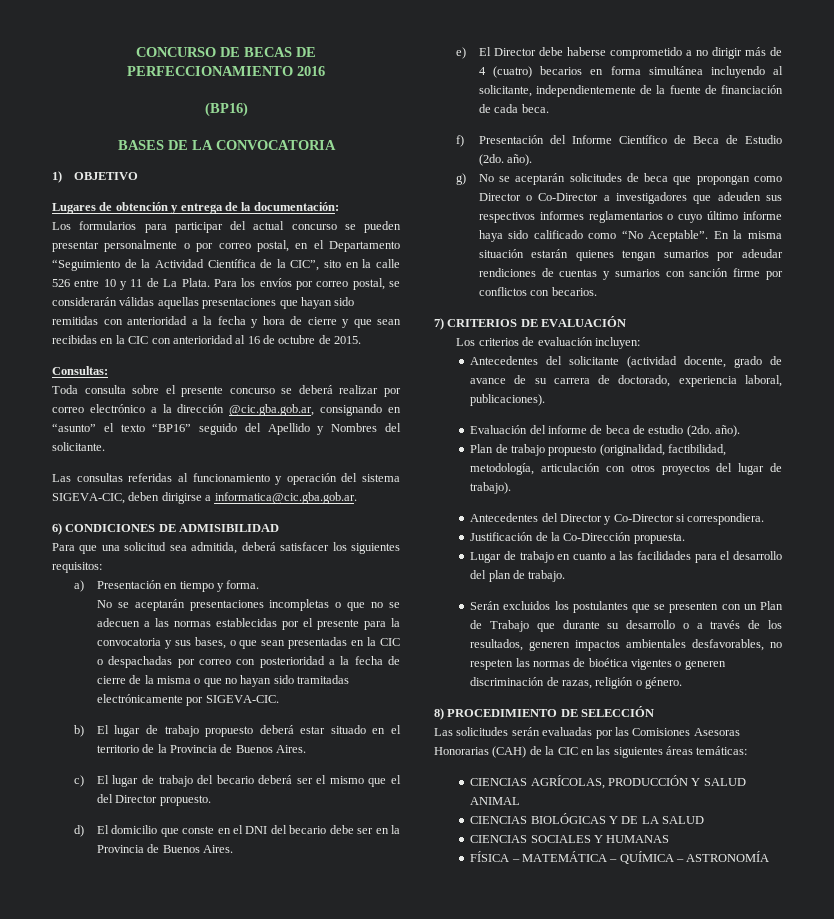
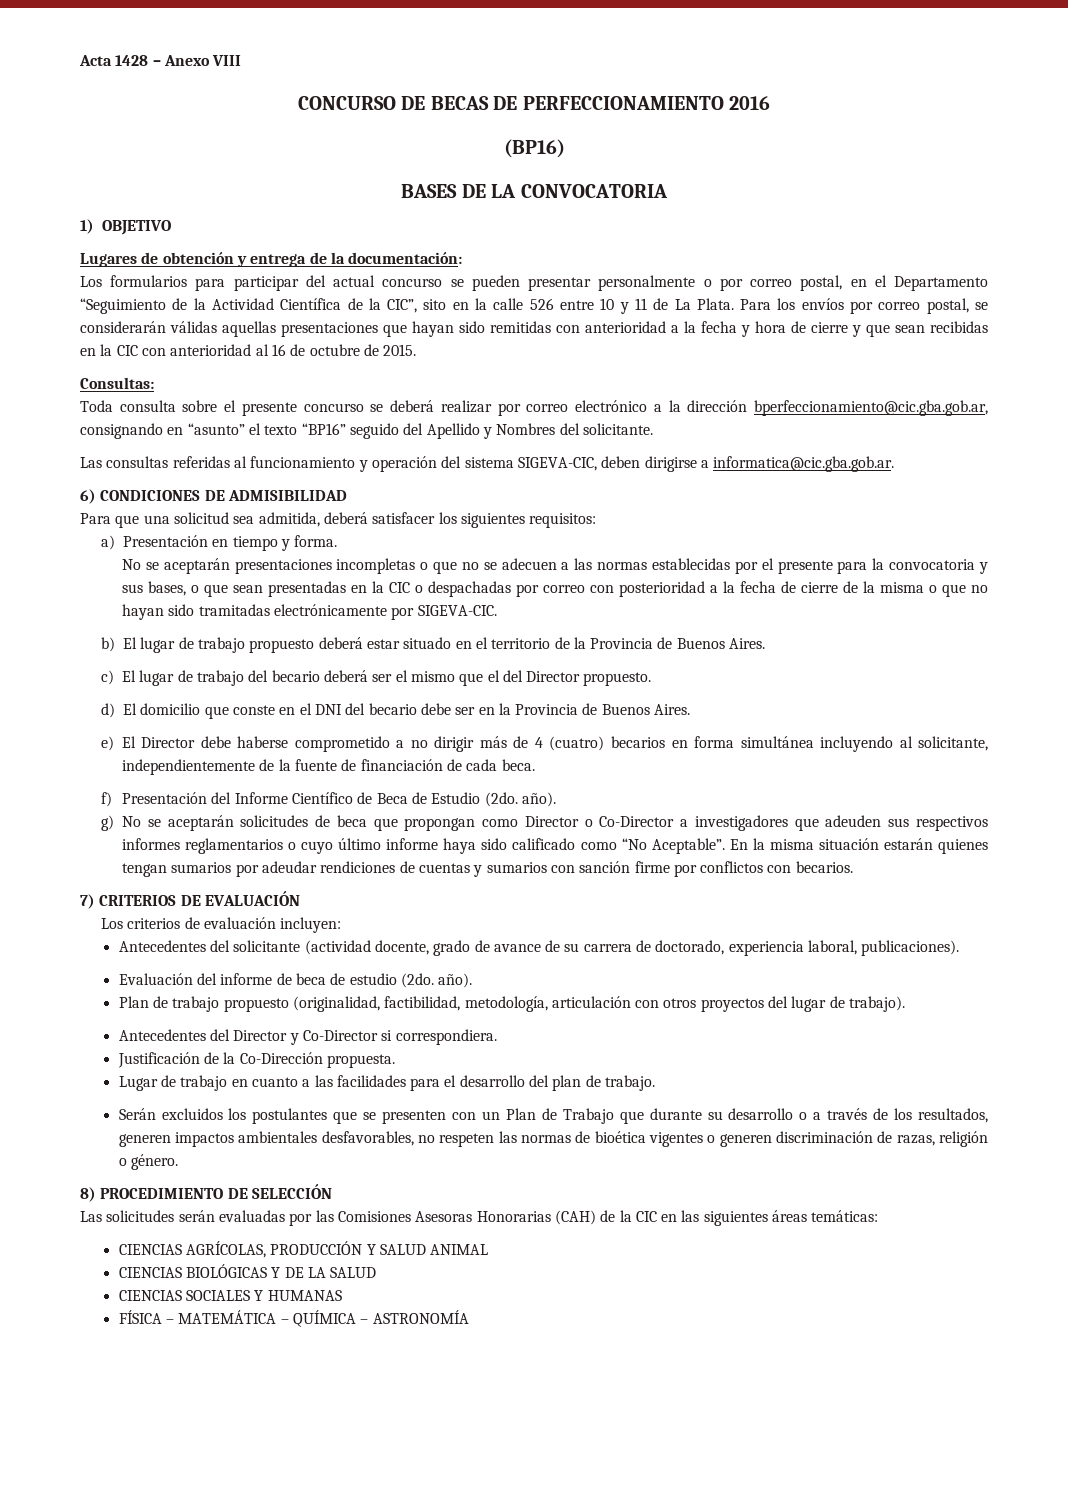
(136, 52) none -> [79,55,242,66] Acta 1428 – Anexo VIII //
[229,404,315,416] @cic.gba.gob.ar, -> [754,400,989,416] bperfeccionamiento@cic.gba.gob.ar,

